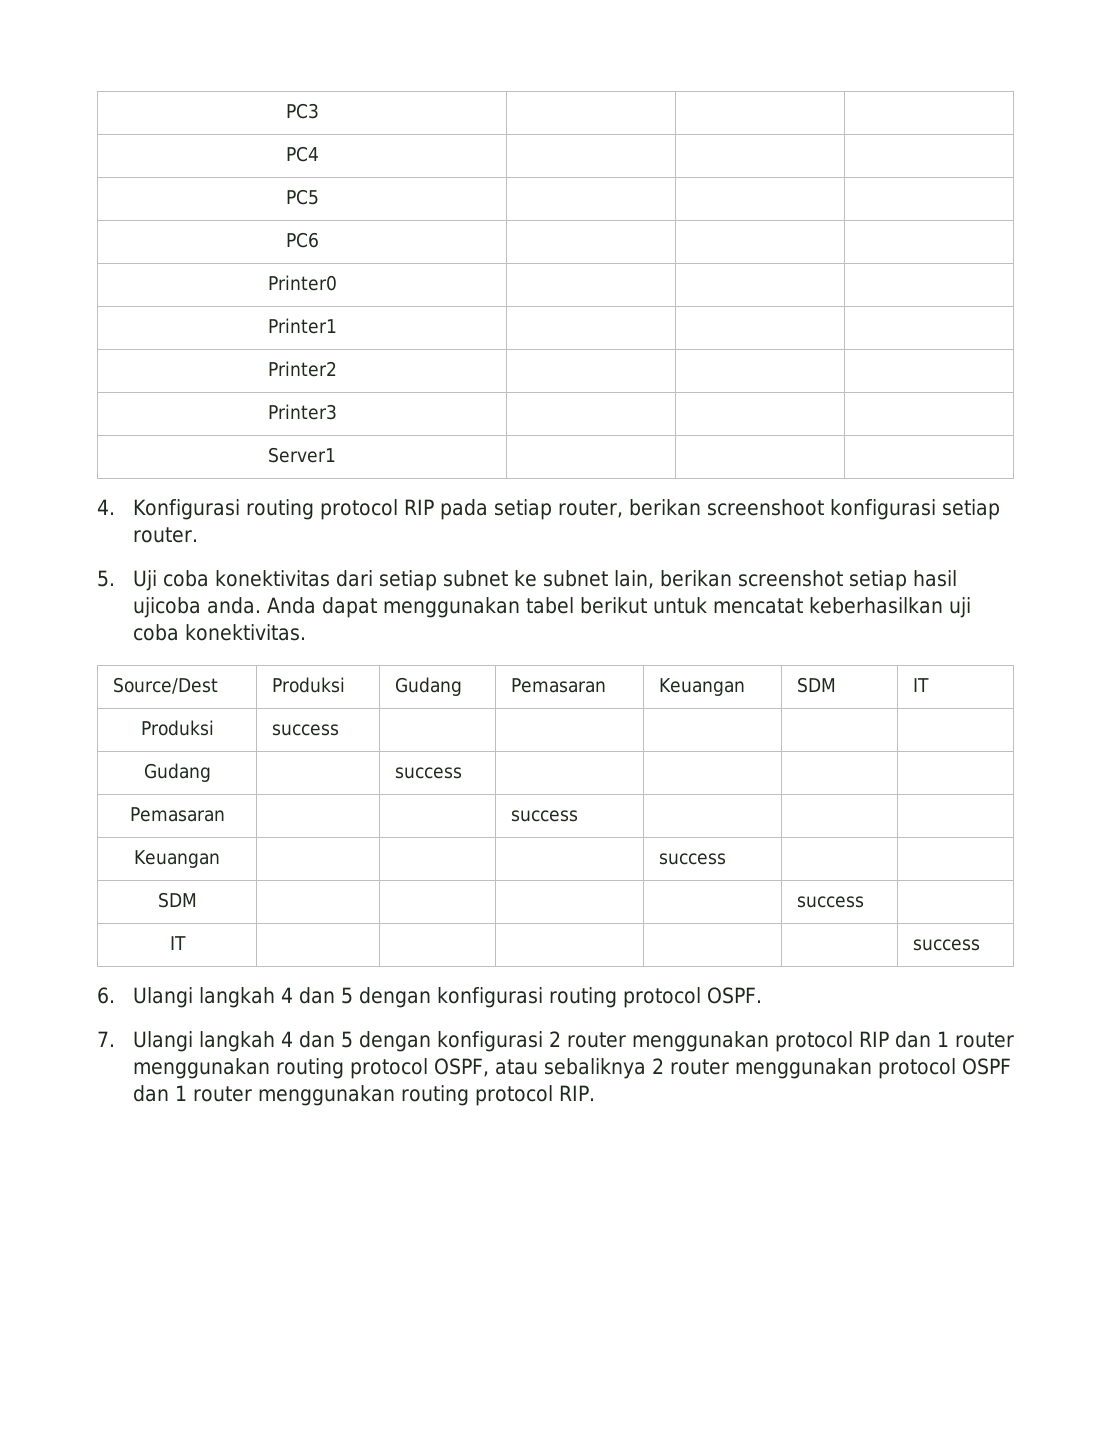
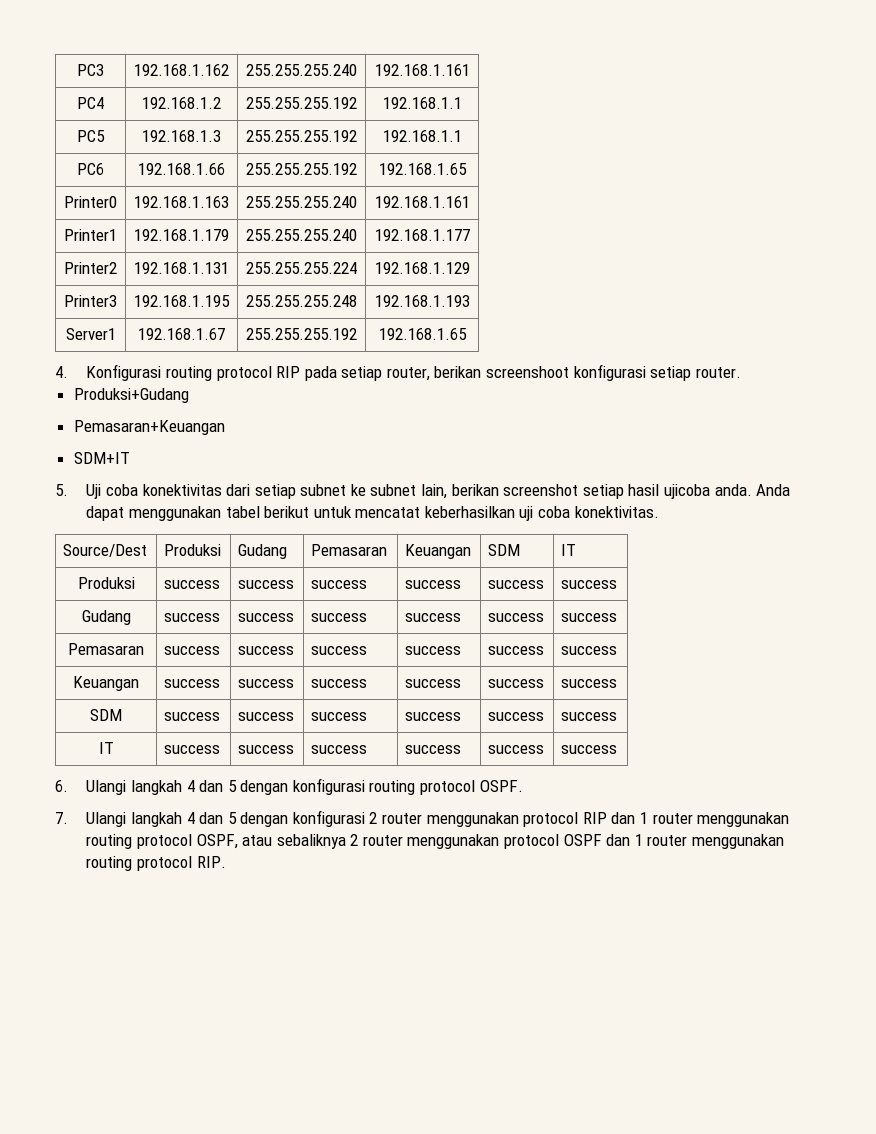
[285,146,319,162] [285,189,319,205] [285,232,319,248] [267,275,337,291] [267,318,337,334] [267,361,337,377] [267,404,337,420] [268,447,336,463] | | // PC4 | | | // PC5 | | | // PC6 | | | // Printer0 | | | // Printer1 | | | // Printer2 | | | // Printer3 | | | // Server1 | | | -> [134,64,229,76] [246,64,357,76] [374,64,470,76] [77,97,104,109] [142,97,221,109] [246,97,357,109] [382,97,462,109] [77,130,105,142] [142,130,221,142] [246,130,357,142] [382,130,462,142] [77,163,104,175] [138,163,225,175] [246,163,357,175] [378,163,467,175] [64,196,117,208] [134,196,229,208] [246,196,357,208] [374,196,470,208] [64,229,117,241] [134,229,229,241] [246,229,357,241] [374,229,470,241] [64,262,117,274] [134,262,229,274] [246,262,357,274] [374,262,470,274] [64,295,117,307] [134,295,230,307] [246,295,357,307] [374,295,470,307] [65,328,116,340] [138,328,225,340] [246,328,357,340] [378,328,467,340] 192.168.1.162 | 255.255.255.240 | 192.168.1.161 // PC4 | 192.168.1.2 | 255.255.255.192 | 192.168.1.1 // PC5 | 192.168.1.3 | 255.255.255.192 | 192.168.1.1 // PC6 | 192.168.1.66 | 255.255.255.192 | 192.168.1.65 // Printer0 | 192.168.1.163 | 255.255.255.240 | 192.168.1.161 // Printer1 | 192.168.1.179 | 255.255.255.240 | 192.168.1.177 // Printer2 | 192.168.1.131 | 255.255.255.224 | 192.168.1.129 // Printer3 | 192.168.1.195 | 255.255.255.248 | 192.168.1.193 // Server1 | 192.168.1.67 | 255.255.255.192 | 192.168.1.65
(198, 535) none -> [73,388,189,403] [73,420,225,435] [73,452,130,464] // Produksi+Gudang // Pemasaran+Keuangan // SDM+IT
[143,763,211,782] [394,767,462,779] [129,807,225,822] [510,810,578,822] [134,850,221,868] [658,853,726,865] [157,892,197,908] [796,896,864,908] [169,936,186,950] | | | | // Gudang | | success | | | | // Pemasaran | | | success | | | // Keuangan | | | | success | | // SDM | | | | | success | // IT | | | | | -> [238,580,295,589] [311,580,368,589] [405,580,462,589] [488,580,545,589] [561,580,618,589] [81,610,131,625] [164,613,221,622] [238,613,295,622] [311,613,368,622] [405,613,462,622] [488,613,545,622] [561,613,618,622] [68,643,144,655] [164,646,221,655] [238,646,295,655] [311,646,368,655] [405,646,462,655] [488,646,545,655] [561,646,618,655] [73,676,139,691] [164,679,221,688] [238,679,295,688] [311,679,368,688] [405,679,462,688] [488,679,545,688] [561,679,618,688] [90,709,122,721] [164,712,221,721] [238,712,295,721] [311,712,368,721] [405,712,462,721] [488,712,545,721] [561,712,618,721] [98,742,114,754] [164,745,221,754] [238,745,295,754] [311,745,368,754] [405,745,462,754] [488,745,545,754] success | success | success | success | success // Gudang | success | success | success | success | success | success // Pemasaran | success | success | success | success | success | success // Keuangan | success | success | success | success | success | success // SDM | success | success | success | success | success | success // IT | success | success | success | success | success

